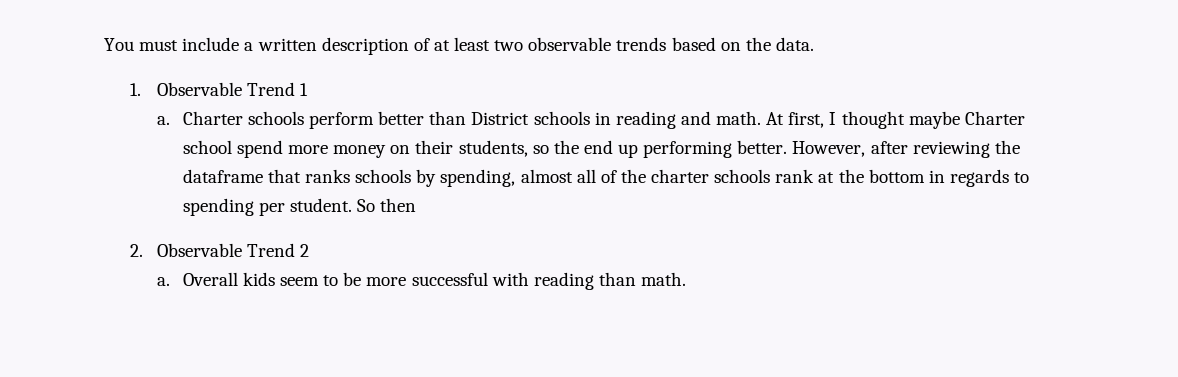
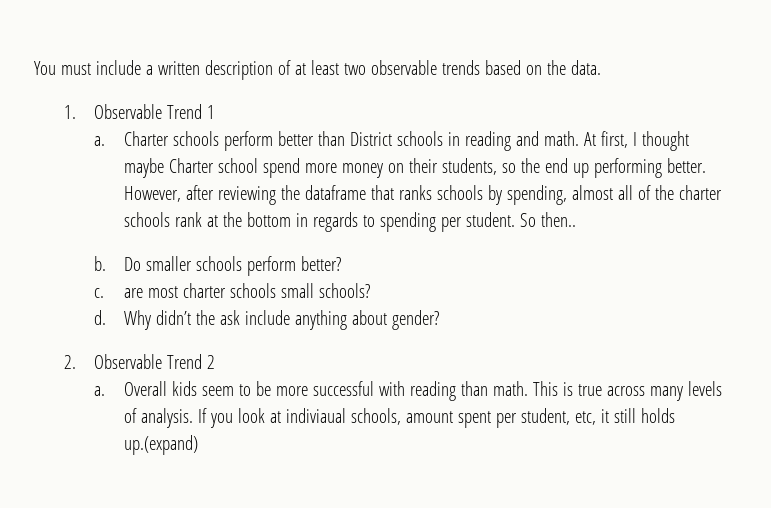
[380,198,417,212] then -> [540,212,576,227] [93,256,341,276] [93,283,370,298] [93,310,439,330] then.. // b. Do smaller schools perform better? // c. are most charter schools small schools? // d. Why didn’t the ask include anything about gender?
(687, 279) none -> [532,381,722,401] [123,408,675,428] [123,435,198,455] This is true across many levels of analysis. If you look at indiviaual schools, amount spent per student, etc, it still holds up.(expand)

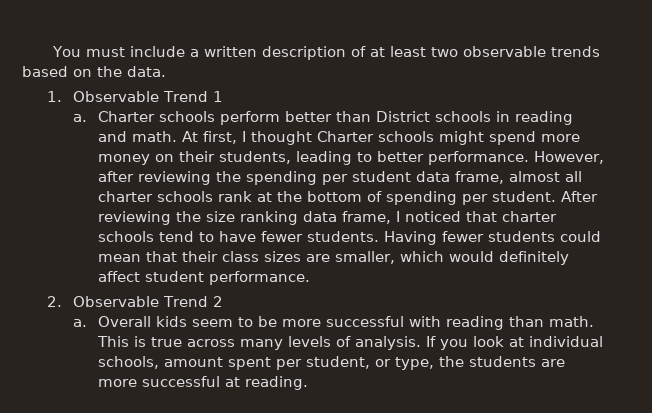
[123,158,258,178] maybe Charter school -> [317,131,485,145] Charter schools might
[501,158,706,178] [123,185,674,205] so the end up performing better. However, after reviewing the dataframe that ranks schools by spending, almost all of the -> [296,151,605,165] [98,171,583,185] leading to better performance. However, after reviewing the spending per student data frame, almost all
[295,212,576,232] [93,256,341,276] [93,283,370,298] [93,310,439,330] in regards to spending per student. So then.. // b. Do smaller schools perform better? // c. are most charter schools small schools? // d. Why didn’t the ask include anything about gender? -> [367,191,599,205] [98,211,558,225] [98,231,602,245] [98,251,570,265] [98,271,311,285] of spending per student. After reviewing the size ranking data frame, I noticed that charter schools tend to have fewer students. Having fewer students could mean that their class sizes are smaller, which would definitely affect student performance.
[285,408,346,423] indiviaual -> [529,336,604,347] individual
[574,408,675,425] [123,435,198,455] etc, it still holds up.(expand) -> [375,356,566,370] [98,376,309,390] or type, the students are more successful at reading.

